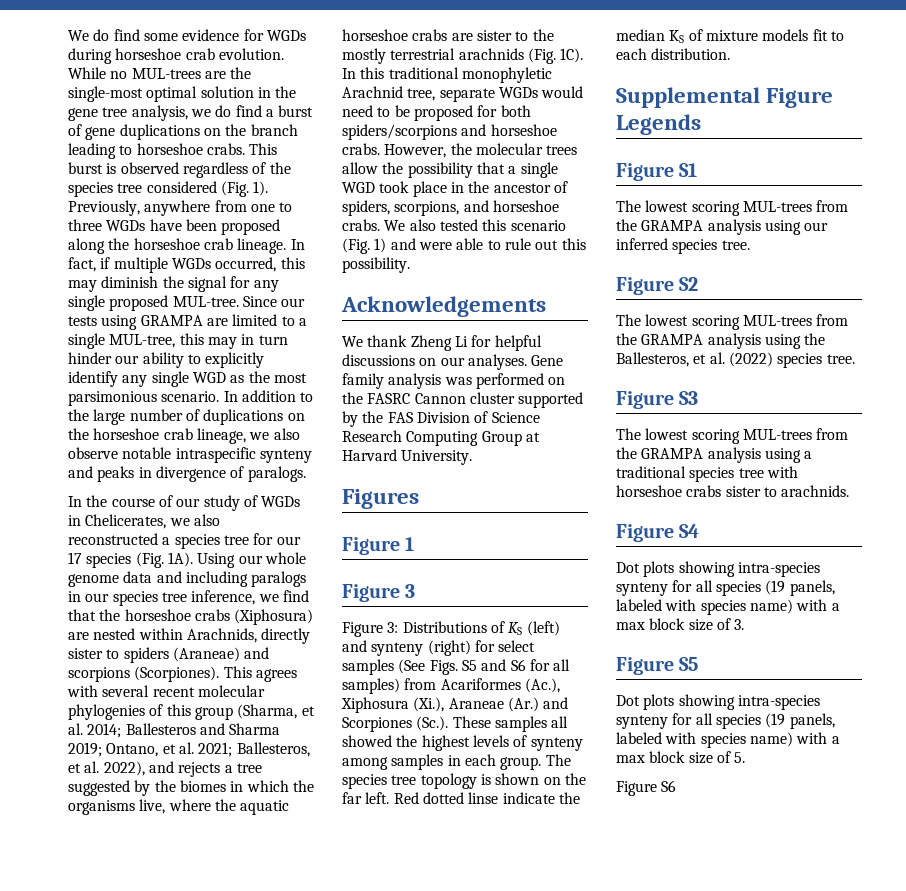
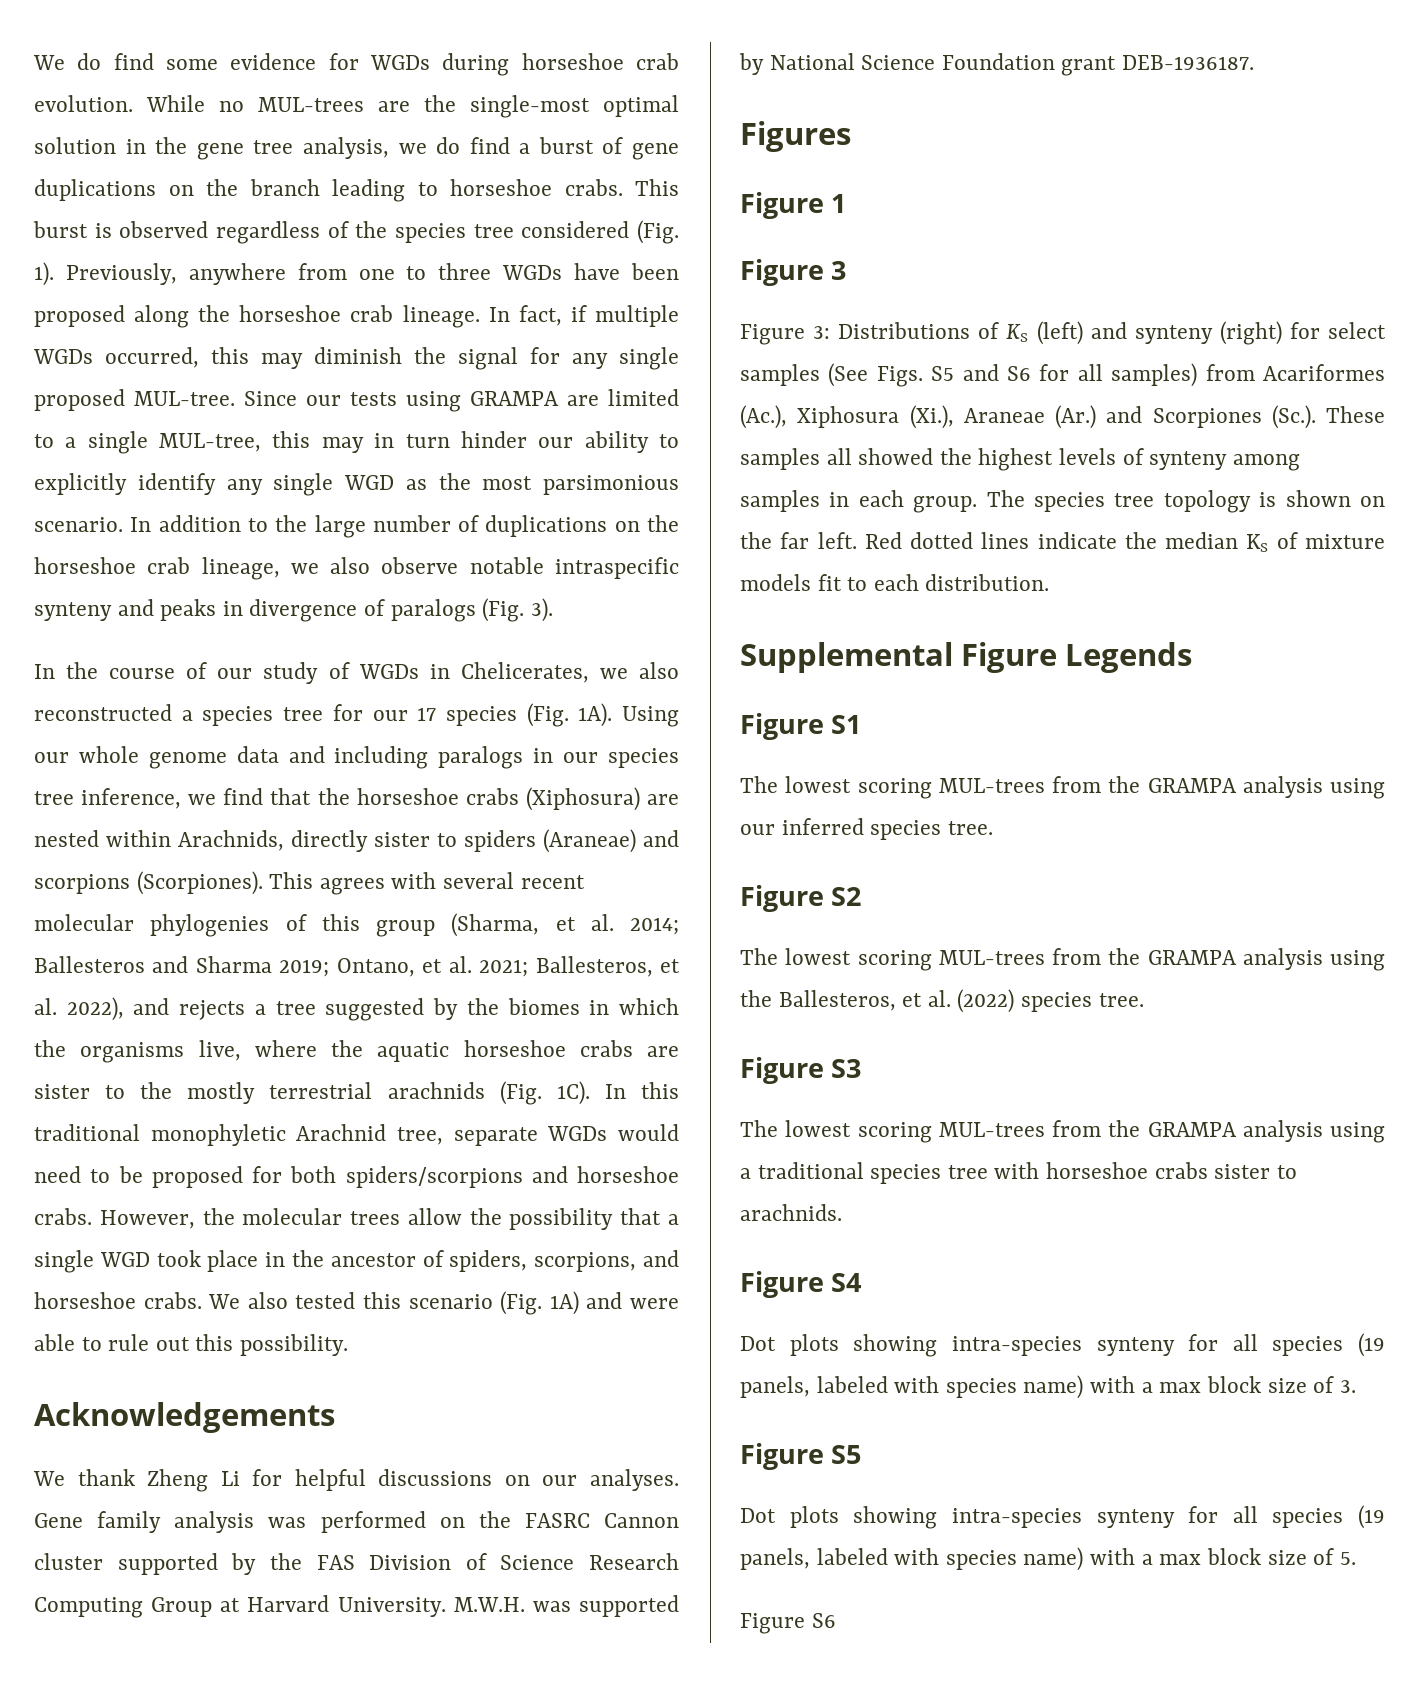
[247,466,306,482] paralogs. -> [390,598,553,622] paralogs (Fig. 3).
[374,238,387,253] 1) -> [549,1291,579,1315] 1A)
(473, 457) none -> [453,1595,679,1617] [739,53,1255,76] M.W.H. was supported by National Science Foundation grant DEB-1936187.
[468,792,499,804] linse -> [981,532,1030,549] lines

